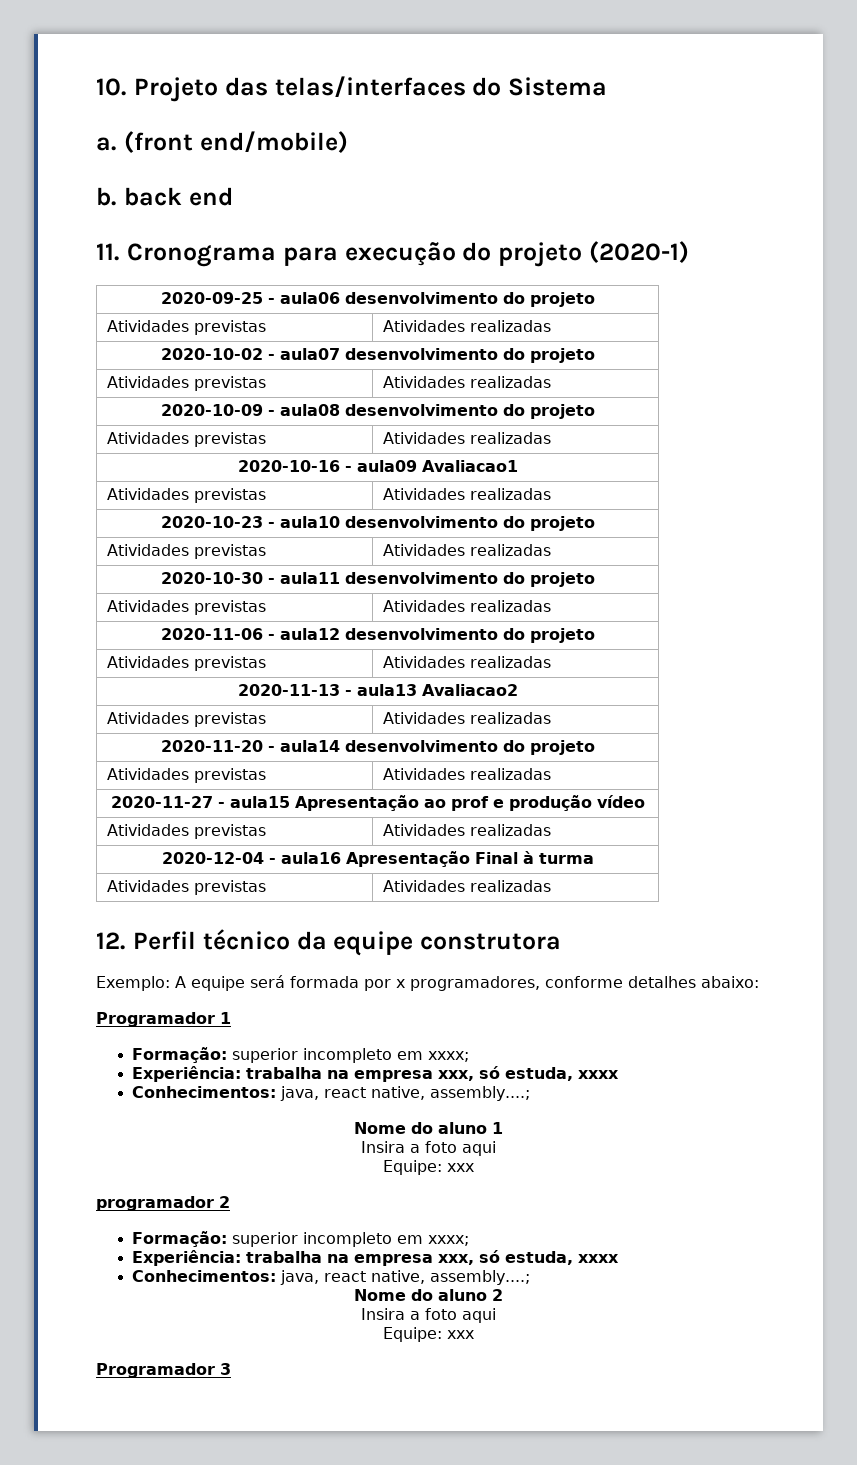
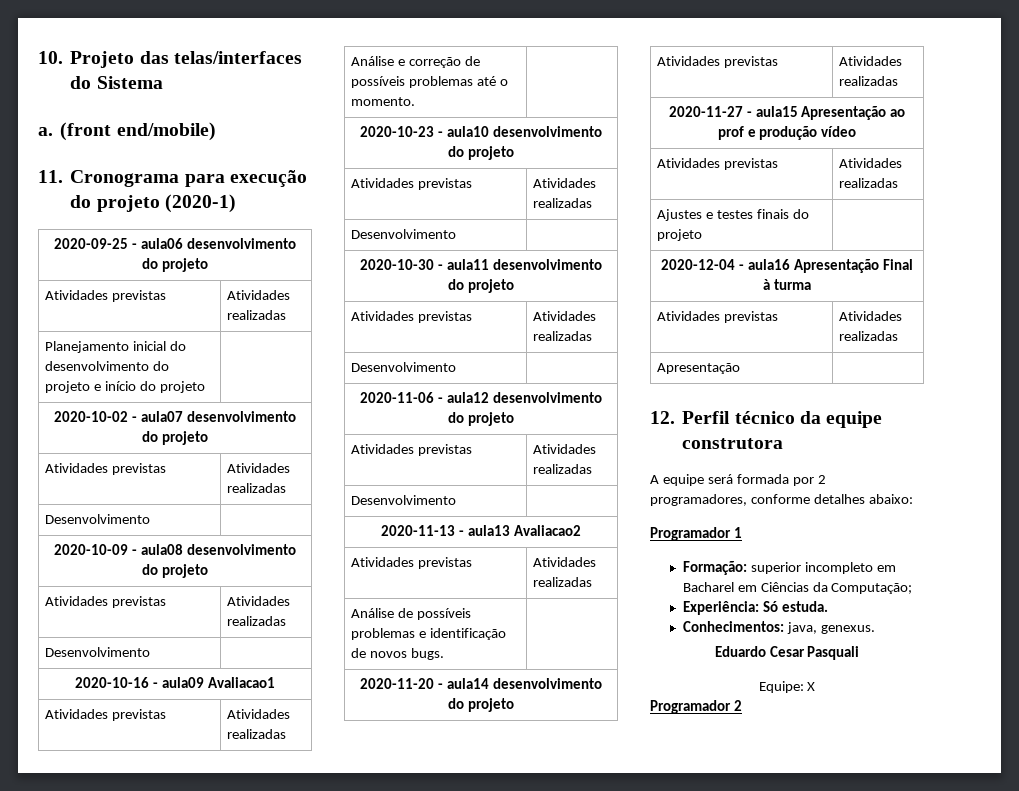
[96,187,233,206] // b. back end -> (216, 131) none
(552, 326) none -> [45,341,187,353] [45,361,170,371] [45,381,206,393] // Planejamento inicial do desenvolvimento do projeto e início do projeto |
(552, 382) none -> [45,514,151,524] // Desenvolvimento |
(552, 438) none -> [45,647,151,657] // Desenvolvimento |
(552, 494) none -> [351,56,481,68] [351,76,509,88] [351,97,416,106] // Análise e correção de possíveis problemas até o momento. |
(552, 550) none -> [351,229,457,239] // Desenvolvimento |
(552, 606) none -> [351,362,457,372] // Desenvolvimento |
(552, 662) none -> [351,495,457,505] // Desenvolvimento |
(552, 718) none -> [351,608,472,620] [351,628,507,640] [351,648,445,660] // Análise de possíveis problemas e identificação de novos bugs. |
(552, 830) none -> [657,209,810,221] [657,229,703,241] // Ajustes e testes finais do projeto |
(552, 886) none -> [657,363,741,374] // Apresentação |
[96,976,170,991] Exemplo: -> (784, 443) none
[396,979,405,988] x -> [817,475,826,484] 2
[428,1051,470,1062] [132,1066,620,1082] [132,1086,531,1101] [354,1122,503,1134] [361,1141,496,1156] [383,1160,474,1175] [96,1196,230,1211] [132,1231,470,1247] [132,1250,620,1266] [132,1270,531,1285] [354,1289,503,1301] [361,1308,496,1323] [383,1327,474,1342] [96,1363,231,1378] xxxx; // Experiência: trabalha na empresa xxx, só estuda, xxxx // Conhecimentos: java, react native, assembly....; // Nome do aluno 1 // Insira a foto aqui // Equipe: xxx // programador 2 // Formação: superior incompleto em xxxx; // Experiência: trabalha na empresa xxx, só estuda, xxxx // Conhecimentos: java, react native, assembly....; // Nome do aluno 2 // Insira a foto aqui // Equipe: xxx // Programador 3 -> [682,582,913,594] [682,601,828,615] [682,621,875,634] [714,646,860,660] [758,681,816,693] [650,700,742,714] Bacharel em Ciências da Computação; // Experiência: Só estuda. // Conhecimentos: java, genexus. // Eduardo Cesar Pasquali // Equipe: X // Programador 2

